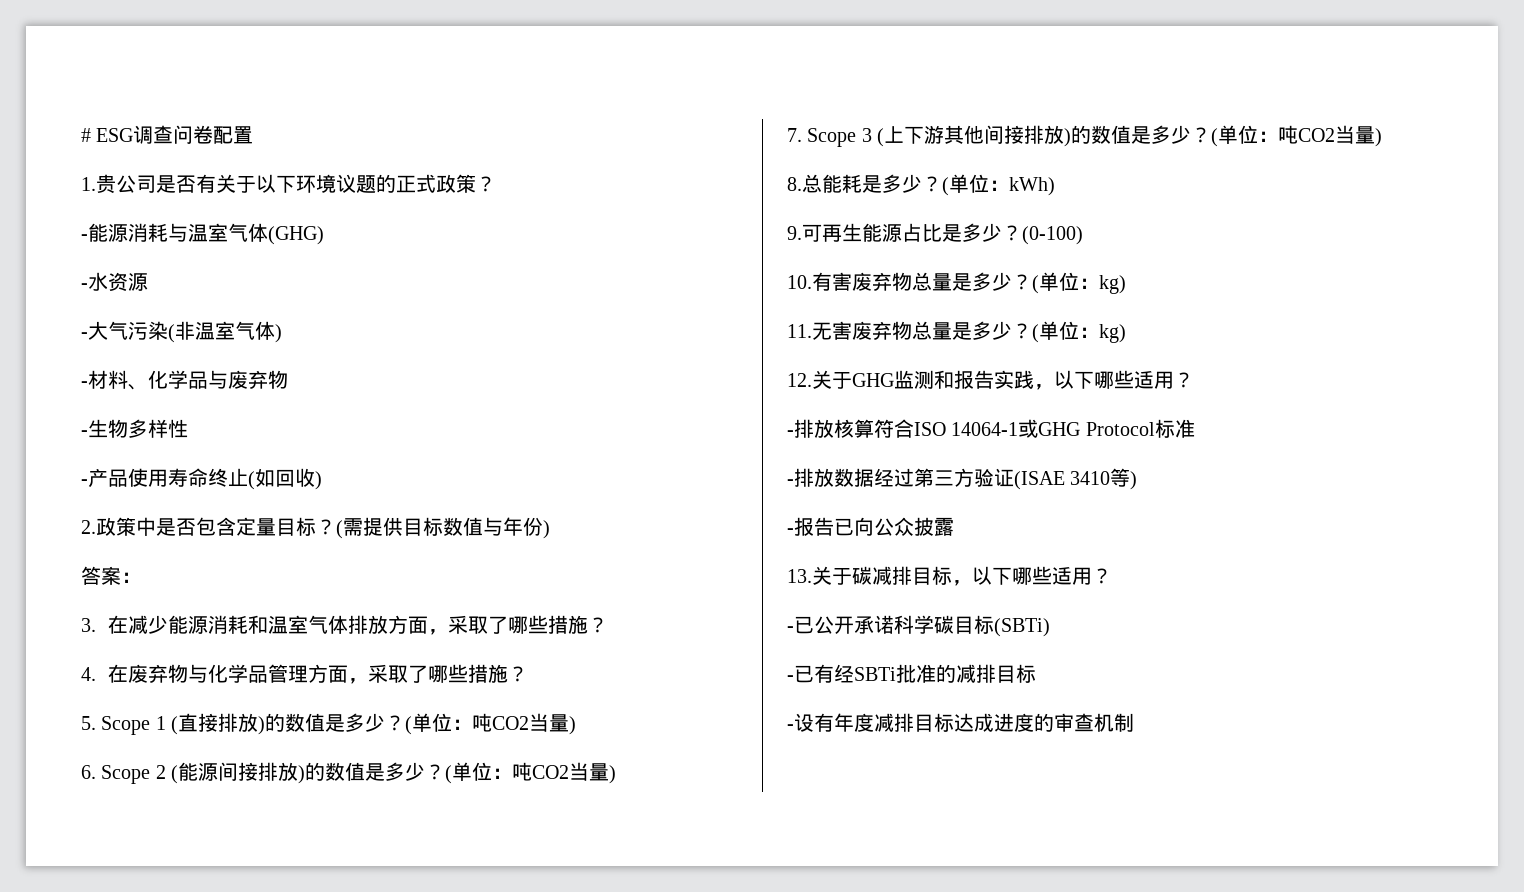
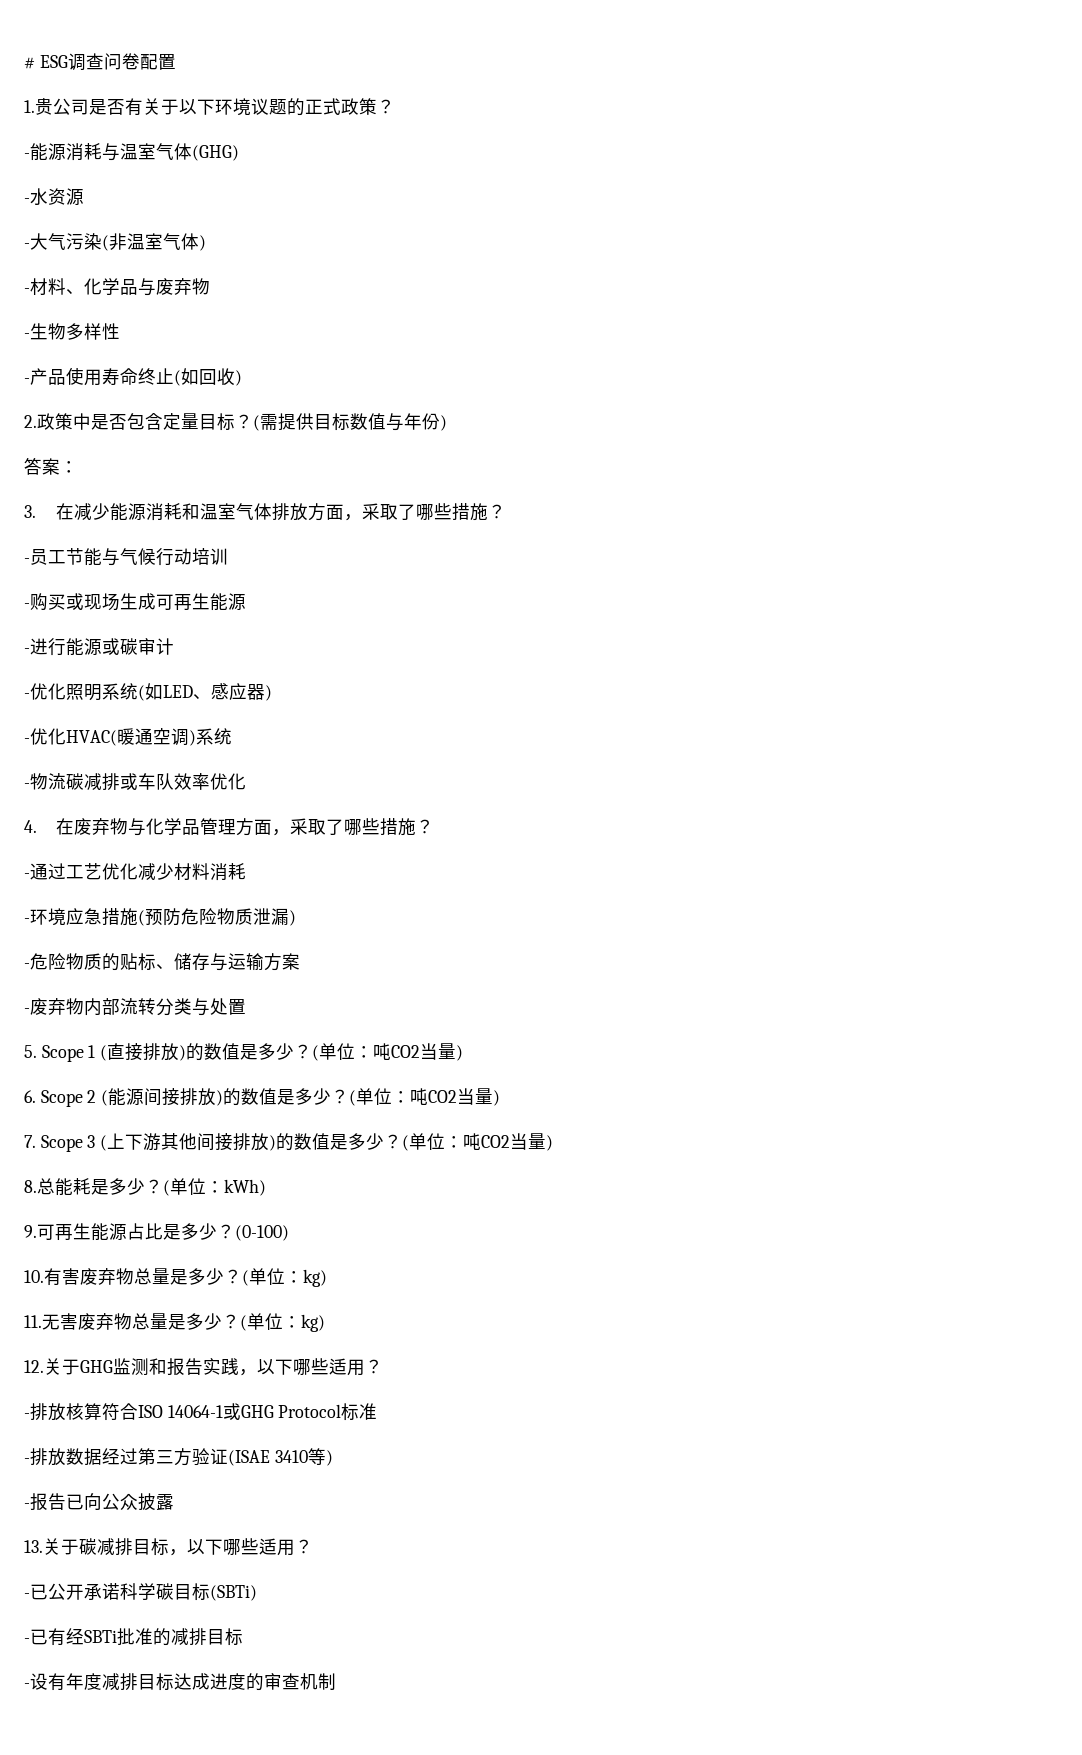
(609, 625) none -> [24,548,228,566] [24,593,246,611] [24,638,174,656] [24,683,272,701] [24,728,232,746] [24,773,246,791] // -员工节能与气候行动培训 // -购买或现场生成可再生能源 // -进行能源或碳审计 // -优化照明系统(如LED、感应器) // -优化HVAC(暖通空调)系统 // -物流碳减排或车队效率优化
(529, 674) none -> [24,863,246,881] [24,908,296,926] [24,953,300,971] [24,998,246,1016] // -通过工艺优化减少材料消耗 // -环境应急措施(预防危险物质泄漏) // -危险物质的贴标、储存与运输方案 // -废弃物内部流转分类与处置

